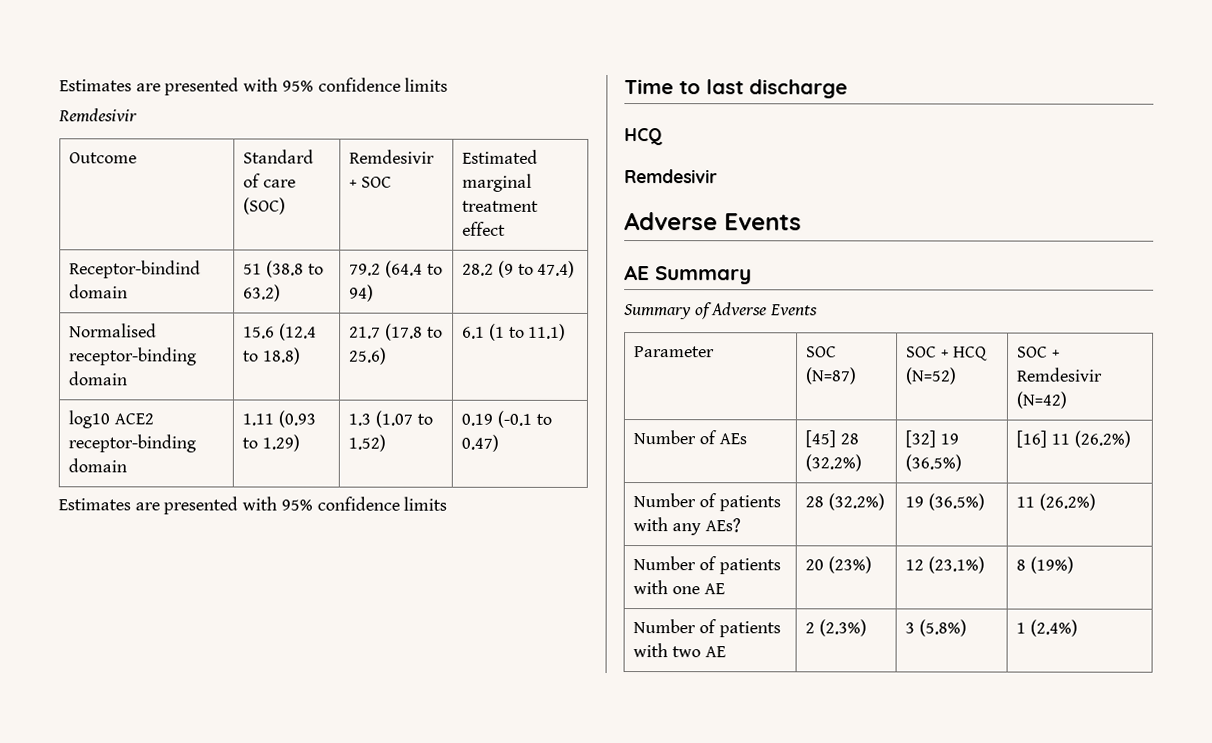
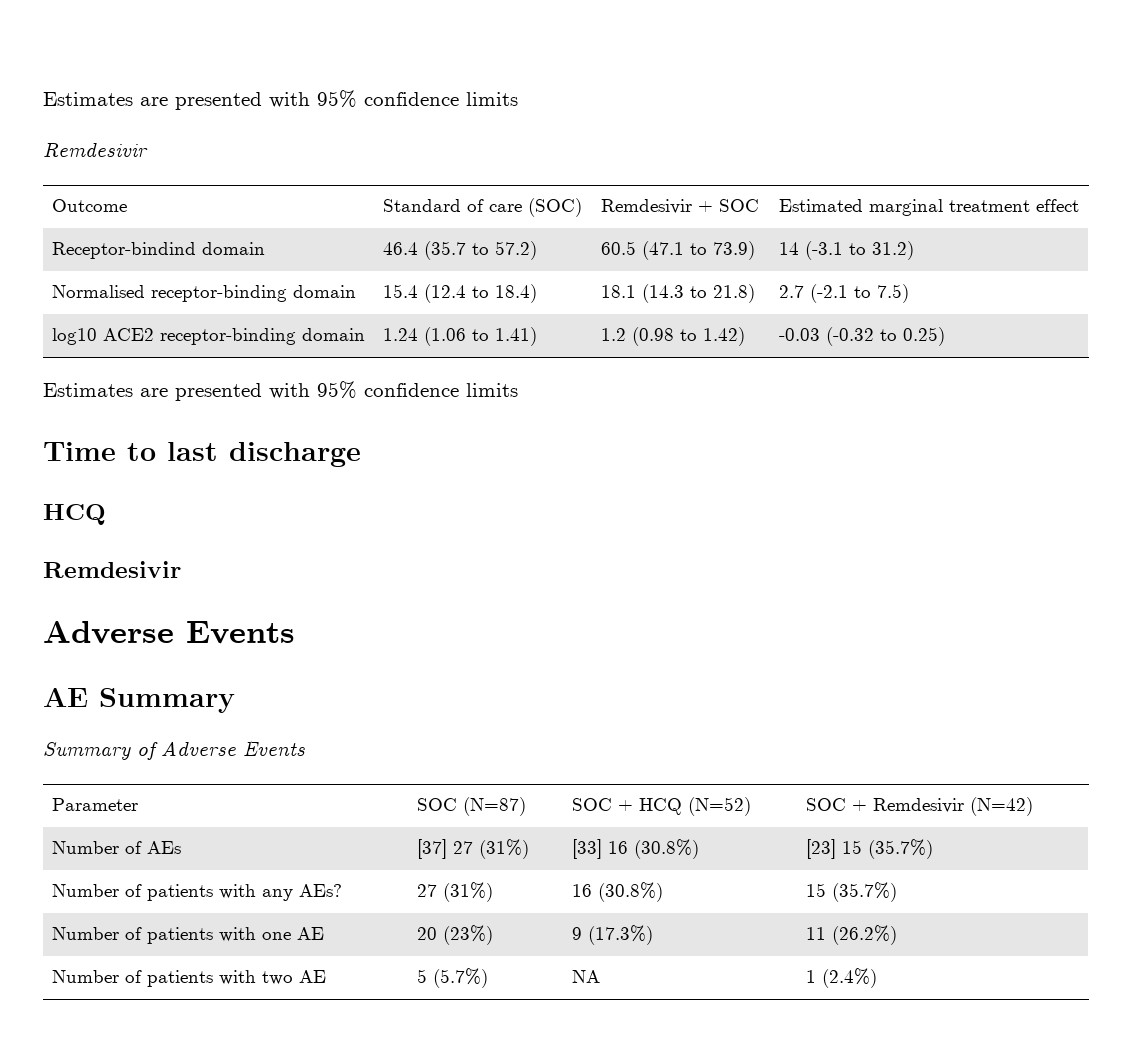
[243,260,324,278] [243,284,282,302] [349,260,443,278] [349,284,375,302] [462,260,576,278] 51 (38.8 to 63.2) | 79.2 (64.4 to 94) | 28.2 (9 to 47.4) -> [383,241,538,260] [601,241,756,260] [779,241,915,260] 46.4 (35.7 to 57.2) | 60.5 (47.1 to 73.9) | 14 (-3.1 to 31.2)
[243,326,276,339] 15.6 -> [383,284,419,298] 15.4
[262,347,301,365] [349,323,443,341] [349,347,388,365] [462,323,567,341] [68,410,154,429] [68,434,197,453] [68,458,128,473] [242,410,316,428] [242,434,300,452] [348,410,433,428] [348,434,387,452] [461,410,552,428] [461,434,500,452] 18.8) | 21.7 (17.8 to 25.6) | 6.1 (1 to 11.1) // log10 ACE2 receptor-binding domain | 1.11 (0.93 to 1.29) | 1.3 (1.07 to 1.52) | 0.19 (-0.1 to 0.47) -> [495,284,538,303] [601,284,756,303] [779,284,910,303] [52,328,366,345] [383,327,538,346] [601,327,746,346] [779,327,946,346] 18.4) | 18.1 (14.3 to 21.8) | 2.7 (-2.1 to 7.5) // log10 ACE2 receptor-binding domain | 1.24 (1.06 to 1.41) | 1.2 (0.98 to 1.42) | -0.03 (-0.32 to 0.25)
[805,430,859,448] [805,454,863,472] [905,430,959,448] [905,454,963,472] [1016,430,1131,448] [45] 28 (32.2%) | [32] 19 (36.5%) | [16] 11 (26.2%) -> [417,839,530,859] [572,839,700,859] [806,839,934,859] [37] 27 (31%) | [33] 16 (30.8%) | [23] 15 (35.7%)
[805,493,885,511] [905,493,985,511] [1016,493,1096,511] 28 (32.2%) | 19 (36.5%) | 11 (26.2%) -> [417,882,494,902] [572,882,664,902] [806,882,898,902] 27 (31%) | 16 (30.8%) | 15 (35.7%)
[905,556,985,574] [1016,556,1074,574] 12 (23.1%) | 8 (19%) -> [572,925,654,945] [806,925,898,945] 9 (17.3%) | 11 (26.2%)
[805,619,867,637] [905,619,967,637] 2 (2.3%) | 3 (5.8%) -> [417,968,489,988] [572,970,601,983] 5 (5.7%) | NA

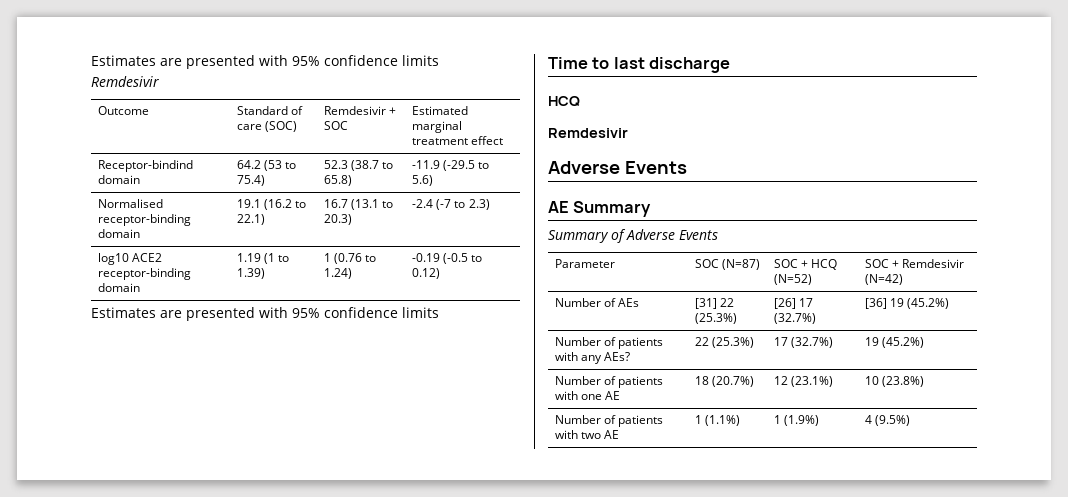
[383,241,538,260] [601,241,756,260] [779,241,915,260] [52,285,357,302] [383,284,538,303] [601,284,756,303] [779,284,910,303] [52,328,366,345] [383,327,538,346] [601,327,746,346] [779,327,946,346] 46.4 (35.7 to 57.2) | 60.5 (47.1 to 73.9) | 14 (-3.1 to 31.2) // Normalised receptor-binding domain | 15.4 (12.4 to 18.4) | 18.1 (14.3 to 21.8) | 2.7 (-2.1 to 7.5) // log10 ACE2 receptor-binding domain | 1.24 (1.06 to 1.41) | 1.2 (0.98 to 1.42) | -0.03 (-0.32 to 0.25) -> [236,160,297,171] [236,175,265,186] [323,160,394,171] [323,175,352,186] [411,160,490,171] [411,175,433,186] [97,199,163,208] [97,214,191,226] [97,229,140,238] [236,199,307,210] [236,214,265,225] [323,199,394,210] [323,214,352,225] [411,199,490,210] [97,253,163,265] [97,268,191,280] [97,283,140,292] [236,253,290,264] [236,268,265,279] [323,253,377,264] [323,268,352,279] [411,253,483,264] [411,268,440,279] 64.2 (53 to 75.4) | 52.3 (38.7 to 65.8) | -11.9 (-29.5 to 5.6) // Normalised receptor-binding domain | 19.1 (16.2 to 22.1) | 16.7 (13.1 to 20.3) | -2.4 (-7 to 2.3) // log10 ACE2 receptor-binding domain | 1.19 (1 to 1.39) | 1 (0.76 to 1.24) | -0.19 (-0.5 to 0.12)
[417,839,530,859] [572,839,700,859] [806,839,934,859] [37] 27 (31%) | [33] 16 (30.8%) | [23] 15 (35.7%) -> [694,298,735,309] [694,313,737,324] [773,298,814,309] [773,313,816,324] [864,298,950,309] [31] 22 (25.3%) | [26] 17 (32.7%) | [36] 19 (45.2%)
[417,882,494,902] [572,882,664,902] [806,882,898,902] 27 (31%) | 16 (30.8%) | 15 (35.7%) -> [694,337,755,348] [773,337,834,348] [864,337,925,348] 22 (25.3%) | 17 (32.7%) | 19 (45.2%)
[417,925,494,945] [572,925,654,945] [806,925,898,945] 20 (23%) | 9 (17.3%) | 11 (26.2%) -> [694,376,755,387] [773,376,834,387] [864,376,925,387] 18 (20.7%) | 12 (23.1%) | 10 (23.8%)
[417,968,489,988] [572,970,601,983] [806,968,878,988] 5 (5.7%) | NA | 1 (2.4%) -> [694,415,741,426] [773,415,820,426] [864,415,911,426] 1 (1.1%) | 1 (1.9%) | 4 (9.5%)

